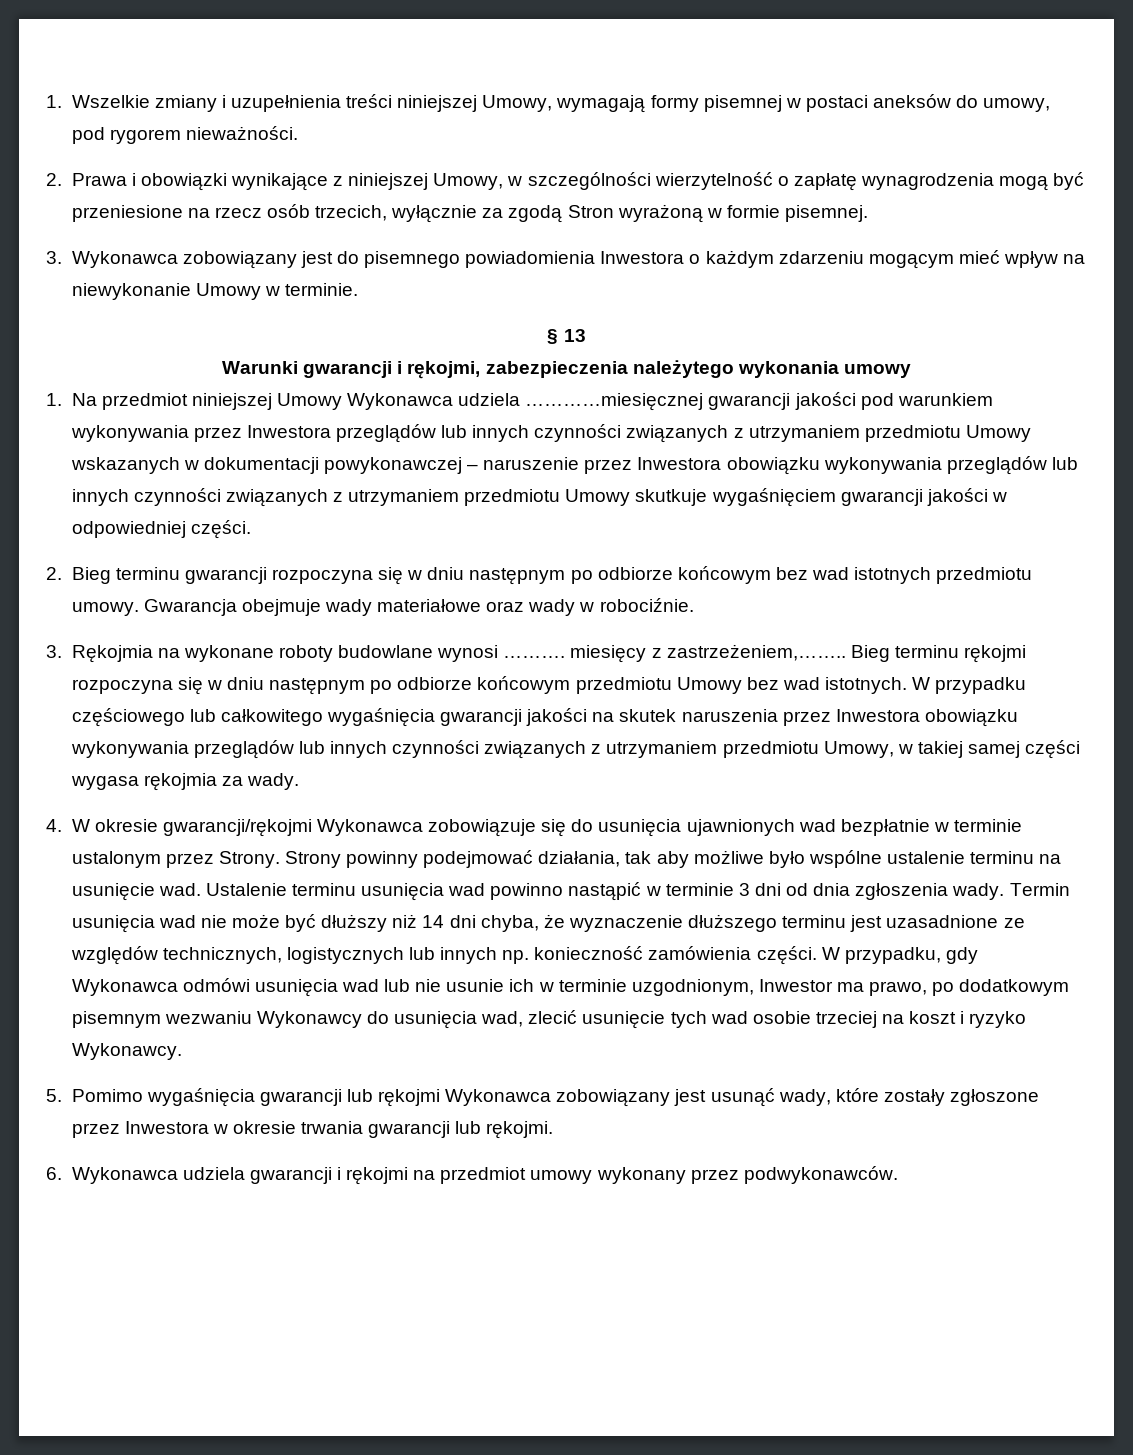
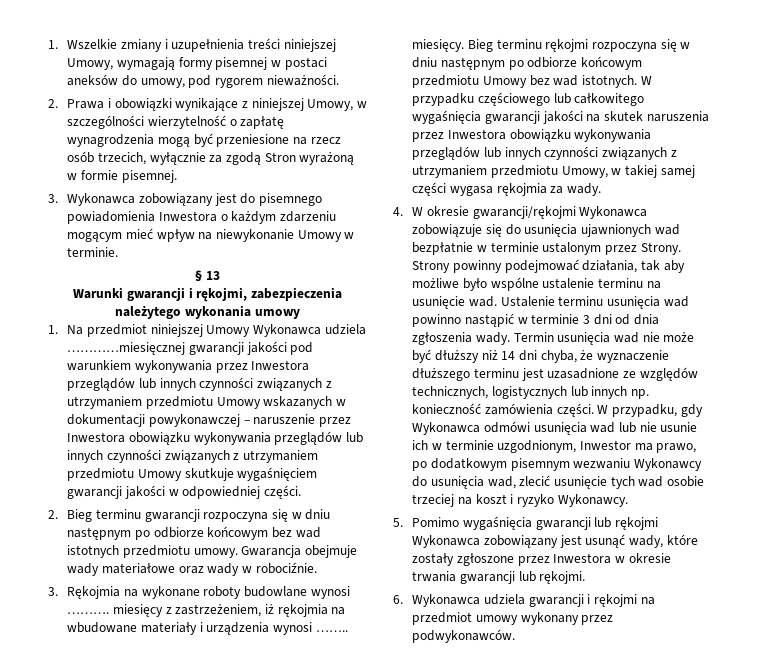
[666,644,846,661] zastrzeżeniem,…….. -> [175,604,346,617] [67,622,348,635] [412,39,465,52] zastrzeżeniem, iż rękojmia na wbudowane materiały i urządzenia wynosi …….. miesięcy.

